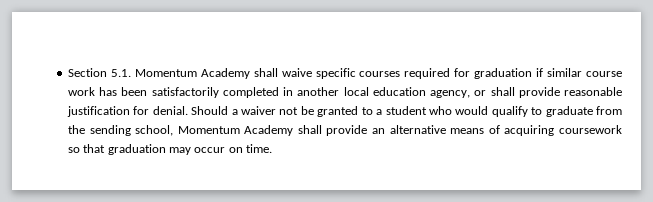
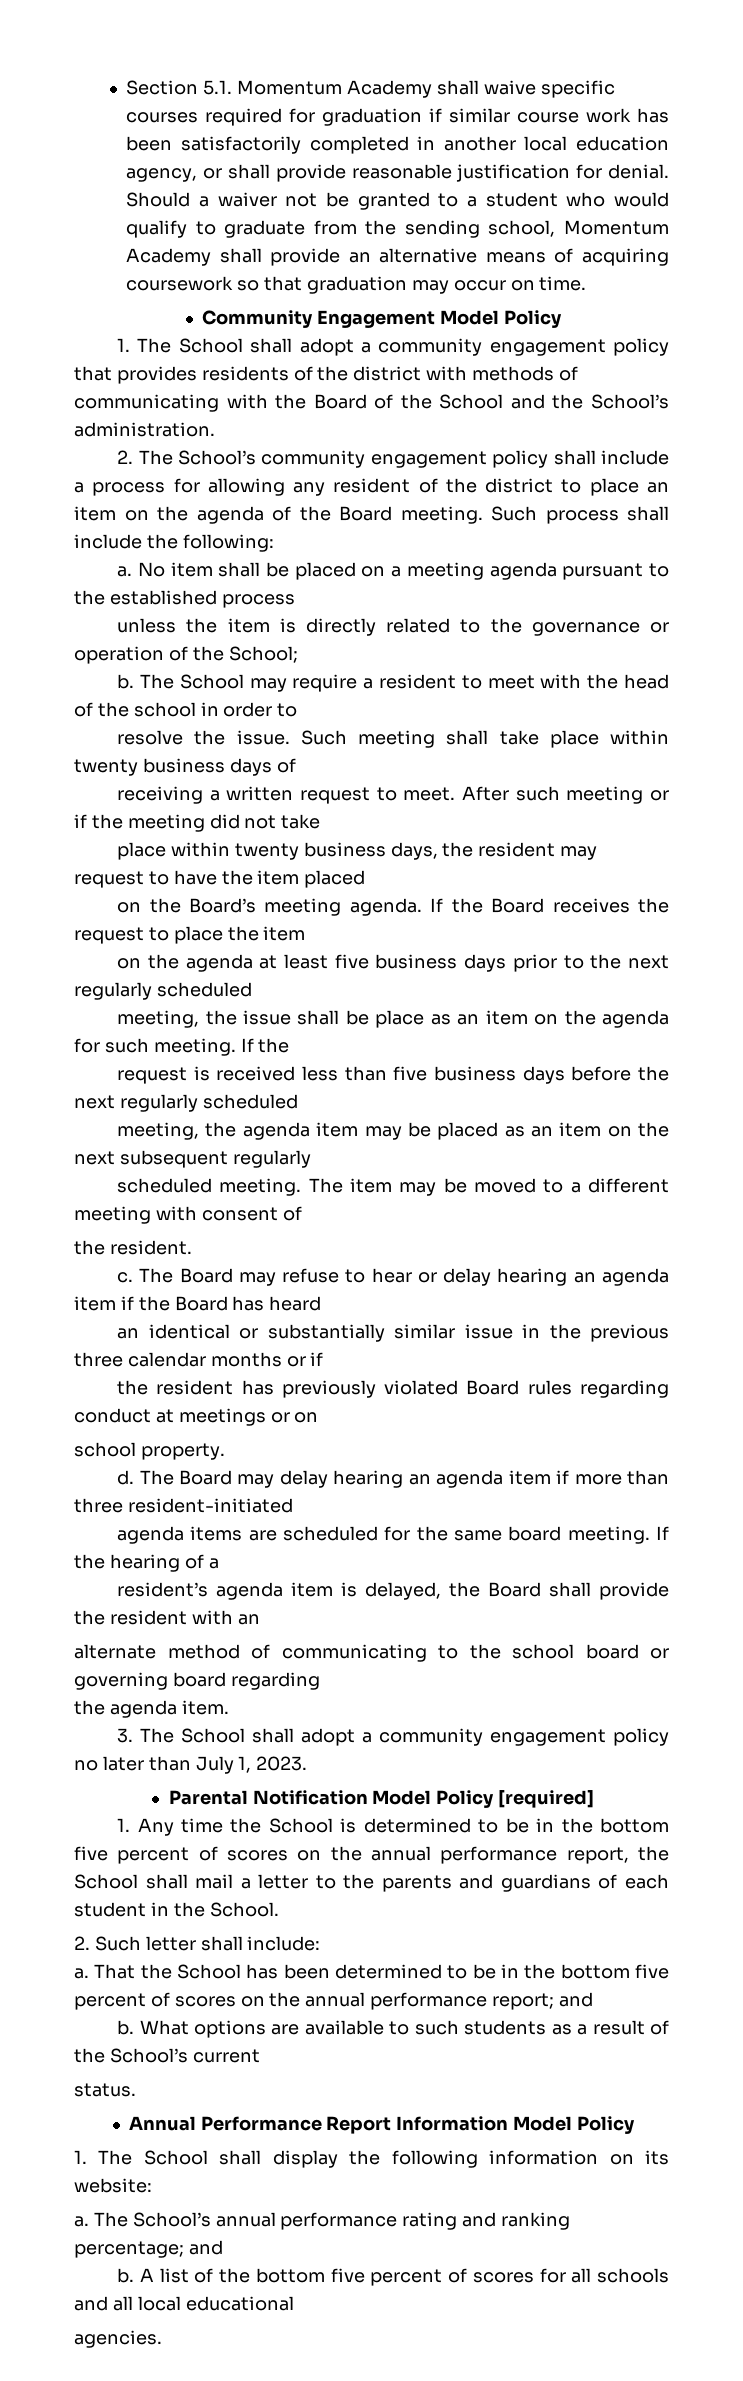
(273, 148) none -> [202,310,562,328] [117,338,670,356] [74,366,578,384] [74,394,669,412] [74,422,215,437] [117,450,670,468] [74,478,669,496] [74,506,669,524] [74,534,274,552] [117,562,670,580] [74,590,295,608] [117,618,669,636] [74,646,298,664] [117,674,669,692] [74,702,298,717] [117,730,670,748] [74,758,296,776] [117,786,669,804] [74,814,321,832] [117,842,598,860] [74,870,366,888] [117,898,670,916] [74,926,306,944] [117,954,670,972] [74,982,252,1000] [117,1010,669,1028] [74,1038,290,1056] [117,1066,669,1084] [74,1094,298,1112] [117,1122,669,1140] [74,1150,311,1168] [117,1178,669,1196] [74,1206,302,1224] [74,1240,192,1255] [117,1268,670,1286] [74,1296,322,1311] [117,1324,670,1342] [74,1352,324,1367] [117,1380,669,1398] [74,1408,319,1426] [74,1442,225,1460] [117,1470,669,1488] [74,1498,293,1513] [117,1526,669,1544] [74,1554,219,1572] [117,1582,670,1600] [74,1610,260,1625] [74,1644,669,1662] [74,1672,320,1690] [74,1700,229,1718] [117,1728,670,1746] [74,1756,308,1774] [168,1790,595,1808] [117,1818,669,1836] [74,1846,669,1864] [74,1874,669,1892] [74,1902,279,1917] [74,1936,321,1951] [74,1964,669,1979] [74,1992,593,2010] [117,2020,669,2038] [74,2048,260,2063] [74,2083,136,2097] [128,2116,636,2134] [74,2150,669,2168] [74,2178,152,2193] [74,2212,571,2230] [74,2240,223,2258] [117,2268,669,2286] [74,2296,294,2311] [74,2330,162,2348] // Community Engagement Model Policy // 1. The School shall adopt a community engagement policy that provides residents of the district with methods of communicating with the Board of the School and the School’s administration. // 2. The School’s community engagement policy shall include a process for allowing any resident of the district to place an item on the agenda of the Board meeting. Such process shall include the following: // a. No item shall be placed on a meeting agenda pursuant to the established process // unless the item is directly related to the governance or operation of the School; // b. The School may require a resident to meet with the head of the school in order to // resolve the issue. Such meeting shall take place within twenty business days of // receiving a written request to meet. After such meeting or if the meeting did not take // place within twenty business days, the resident may request to have the item placed // on the Board’s meeting agenda. If the Board receives the request to place the item // on the agenda at least five business days prior to the next regularly scheduled // meeting, the issue shall be place as an item on the agenda for such meeting. If the // request is received less than five business days before the next regularly scheduled // meeting, the agenda item may be placed as an item on the next subsequent regularly // scheduled meeting. The item may be moved to a different meeting with consent of // the resident. // c. The Board may refuse to hear or delay hearing an agenda item if the Board has heard // an identical or substantially similar issue in the previous three calendar months or if // the resident has previously violated Board rules regarding conduct at meetings or on // school property. // d. The Board may delay hearing an agenda item if more than three resident-initiated // agenda items are scheduled for the same board meeting. If the hearing of a // resident’s agenda item is delayed, the Board shall provide the resident with an // alternate method of communicating to the school board or governing board regarding // the agenda item. // 3. The School shall adopt a community engagement policy no later than July 1, 2023. // Parental Notification Model Policy [required] // 1. Any time the School is determined to be in the bottom five percent of scores on the annual performance report, the School shall mail a letter to the parents and guardians of each student in the School. // 2. Such letter shall include: // a. That the School has been determined to be in the bottom five percent of scores on the annual performance report; and // b. What options are available to such students as a result of the School’s current // status. // Annual Performance Report Information Model Policy // 1. The School shall display the following information on its website: // a. The School’s annual performance rating and ranking percentage; and // b. A list of the bottom five percent of scores for all schools and all local educational // agencies.

